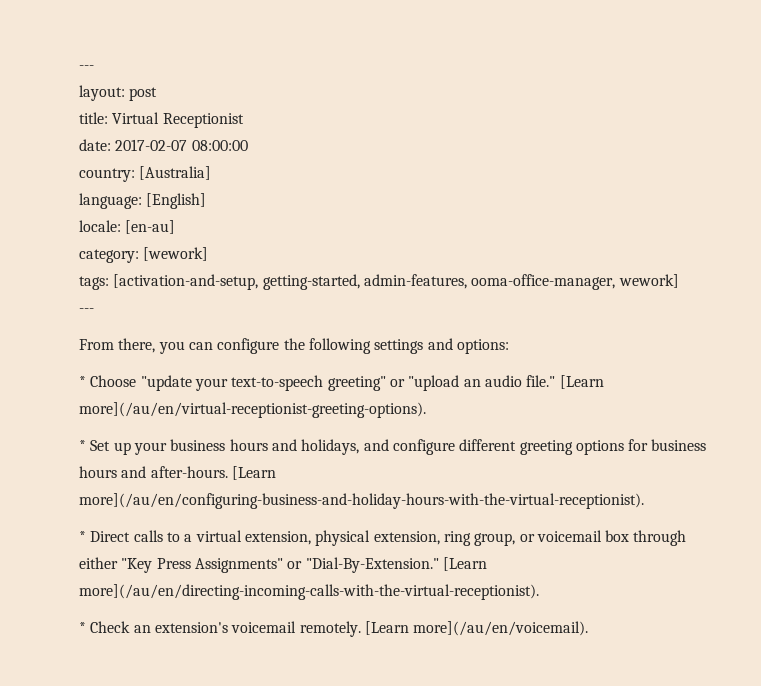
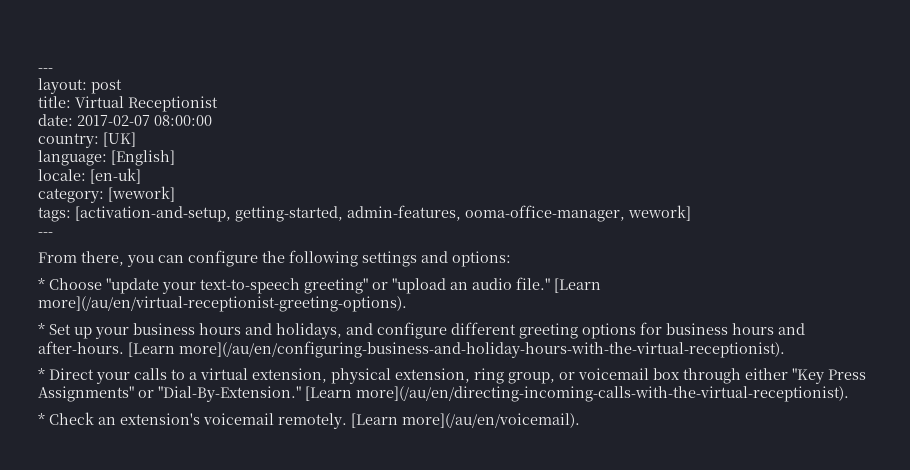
[139,166,212,180] [Australia] -> [103,132,136,147] [UK]
[125,220,176,234] [en-au] -> [90,168,141,184] [en-uk]
(131, 536) none -> [96,372,130,384] your

